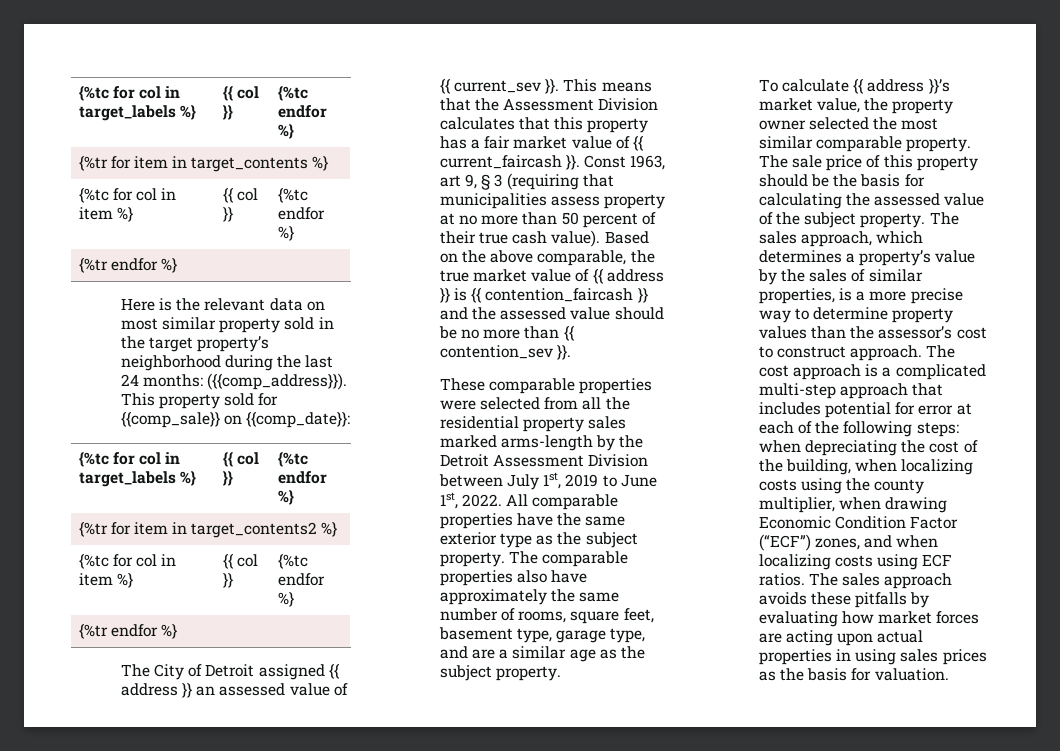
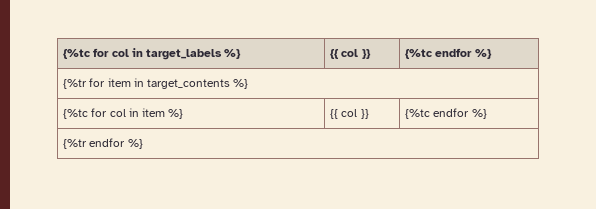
[120,298,325,311] [120,317,334,333] [120,336,270,352] [120,355,334,371] [120,373,348,390] [120,393,279,409] [120,411,351,428] [78,451,181,467] [78,470,196,487] [222,451,259,467] [222,470,233,486] [277,451,308,467] [277,471,327,484] [277,489,294,505] [78,521,338,538] [78,553,177,569] [78,572,133,588] [222,553,258,569] [222,572,233,588] [277,553,308,569] [277,573,325,586] [277,591,294,607] [78,623,177,639] [120,663,340,680] [120,682,348,698] [439,78,652,94] [439,98,659,111] [439,117,649,133] [439,135,645,151] [439,154,666,170] [439,173,614,190] [439,193,666,209] [439,212,657,228] [439,230,649,247] [439,250,655,266] [439,268,664,284] [439,287,648,303] [439,307,664,320] [438,325,575,341] [439,344,572,360] [439,378,653,394] [439,397,630,410] [439,416,627,432] [439,435,644,451] [439,454,649,467] [438,472,657,490] [439,492,619,510] [439,513,626,529] [439,532,638,548] [439,551,629,567] [439,570,588,586] [439,589,620,605] [439,608,654,624] [438,627,646,643] [439,646,646,662] [439,665,562,681] [758,78,950,94] [758,98,954,114] [758,117,939,130] [758,136,972,152] [758,155,978,171] [758,174,925,187] [758,193,985,209] [758,212,959,228] [758,231,924,247] [758,250,976,266] [757,269,923,285] [758,288,963,304] [758,307,954,323] [758,326,987,339] [758,345,956,361] [758,364,986,380] [758,383,944,399] [758,402,972,418] [758,421,959,437] [758,440,978,456] [758,459,974,475] [758,478,925,494] [758,497,948,513] [758,516,959,529] [758,534,939,551] [758,554,953,570] [758,573,953,589] [758,592,930,608] [758,611,980,627] [758,630,924,646] [758,649,987,665] [758,668,949,681] // Here is the relevant data on most similar property sold in the target property’s neighborhood during the last 24 months: ({{comp_address}}). This property sold for {{comp_sale}} on {{comp_date}}: // {%tc for col in target_labels %} | {{ col }} | {%tc endfor %} // {%tr for item in target_contents2 %} // {%tc for col in item %} | {{ col }} | {%tc endfor %} // {%tr endfor %} // The City of Detroit assigned {{ address }} an assessed value of {{ current_sev }}. This means that the Assessment Division calculates that this property has a fair market value of {{ current_faircash }}. Const 1963, art 9, § 3 (requiring that municipalities assess property at no more than 50 percent of their true cash value). Based on the above comparable, the true market value of {{ address }} is {{ contention_faircash }} and the assessed value should be no more than {{ contention_sev }}. // These comparable properties were selected from all the residential property sales marked arms-length by the Detroit Assessment Division between July 1st, 2019 to June 1st, 2022. All comparable properties have the same exterior type as the subject property. The comparable properties also have approximately the same number of rooms, square feet, basement type, garage type, and are a similar age as the subject property. // To calculate {{ address }}’s market value, the property owner selected the most similar comparable property. The sale price of this property should be the basis for calculating the assessed value of the subject property. The sales approach, which determines a property’s value by the sales of similar properties, is a more precise way to determine property values than the assessor’s cost to construct approach. The cost approach is a complicated multi-step approach that includes potential for error at each of the following steps: when depreciating the cost of the building, when localizing costs using the county multiplier, when drawing Economic Condition Factor (“ECF”) zones, and when localizing costs using ECF ratios. The sales approach avoids these pitfalls by evaluating how market forces are acting upon actual properties in using sales prices as the basis for valuation. -> (143, 144) none

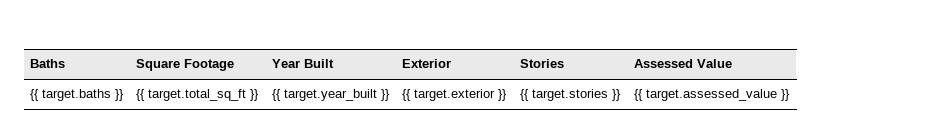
[63,48,242,60] [330,49,371,59] [405,48,492,59] [63,78,249,89] [63,108,184,119] [330,109,369,119] [405,108,487,119] [63,138,143,149] {%tc for col in target_labels %} | {{ col }} | {%tc endfor %} // {%tr for item in target_contents %} // {%tc for col in item %} | {{ col }} | {%tc endfor %} // {%tr endfor %} -> [29,59,65,68] [135,59,234,71] [271,59,334,68] [401,59,451,68] [519,59,564,68] [633,59,732,68] [29,89,124,101] [135,89,259,101] [271,89,390,101] [401,89,507,101] [519,89,621,101] [633,89,790,101] Baths | Square Footage | Year Built | Exterior | Stories | Assessed Value // {{ target.baths }} | {{ target.total_sq_ft }} | {{ target.year_built }} | {{ target.exterior }} | {{ target.stories }} | {{ target.assessed_value }}

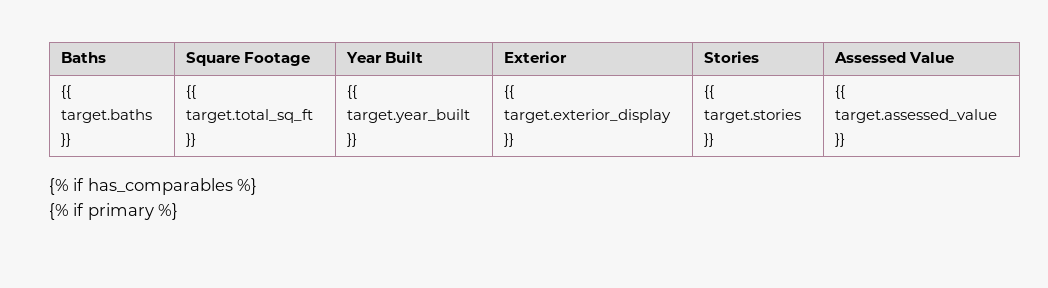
[413,89,495,101] target.exterior -> [503,109,671,123] target.exterior_display
(790, 95) none -> [49,178,258,195] [49,203,179,220] // {% if has_comparables %} // {% if primary %}

